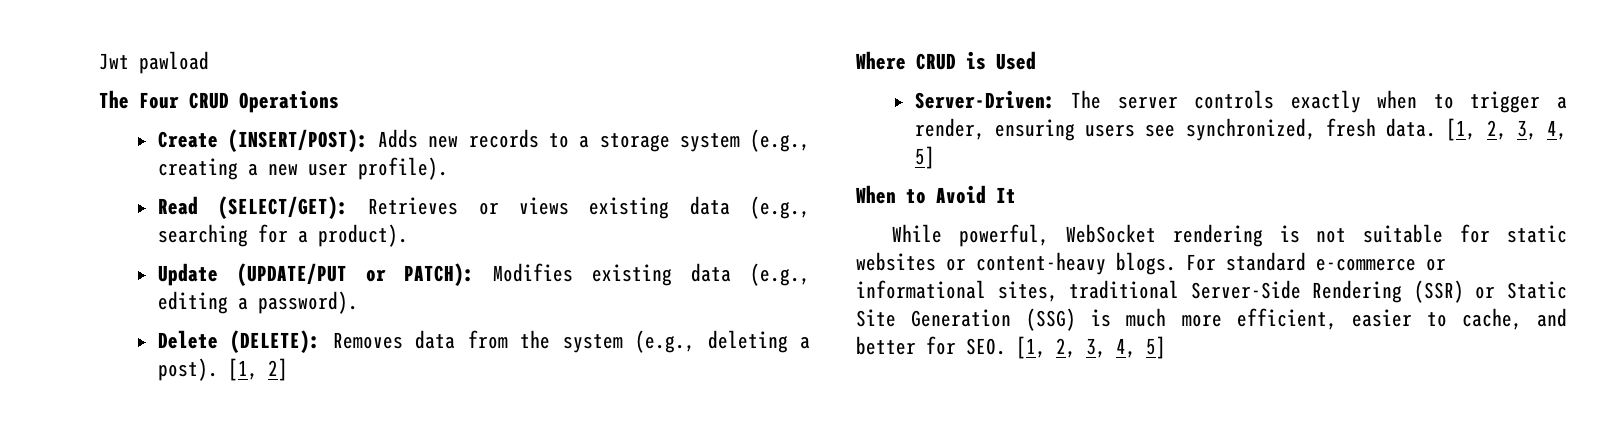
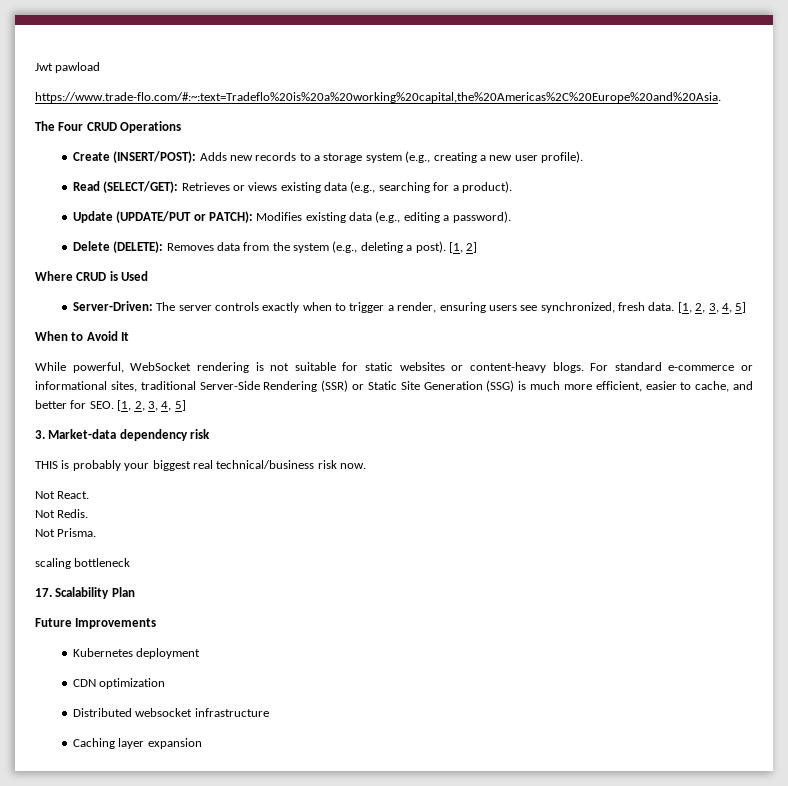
(209, 62) none -> [35,92,721,103] // https://www.trade-flo.com/#:~:text=Tradeflo%20is%20a%20working%20capital,the%20Americas%2C%20Europe%20and%20Asia.
(1166, 347) none -> [35,429,211,441] [35,460,366,471] [35,491,90,499] [35,509,89,518] [35,528,97,537] [35,558,131,569] [35,587,135,599] [35,618,157,629] [72,648,201,659] [72,678,166,689] [72,708,269,717] [72,738,202,749] // 3. Market-data dependency risk // THIS is probably your biggest real technical/business risk now. // Not React. // Not Redis. // Not Prisma. // scaling bottleneck // 17. Scalability Plan // Future Improvements // Kubernetes deployment // CDN optimization // Distributed websocket infrastructure // Caching layer expansion

